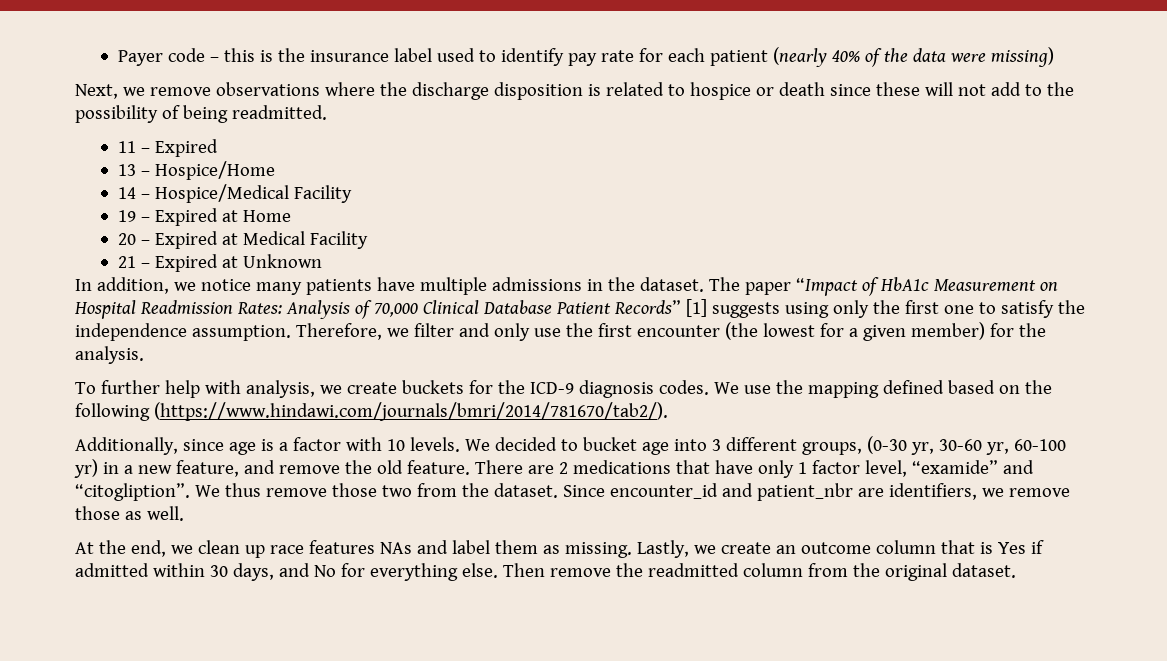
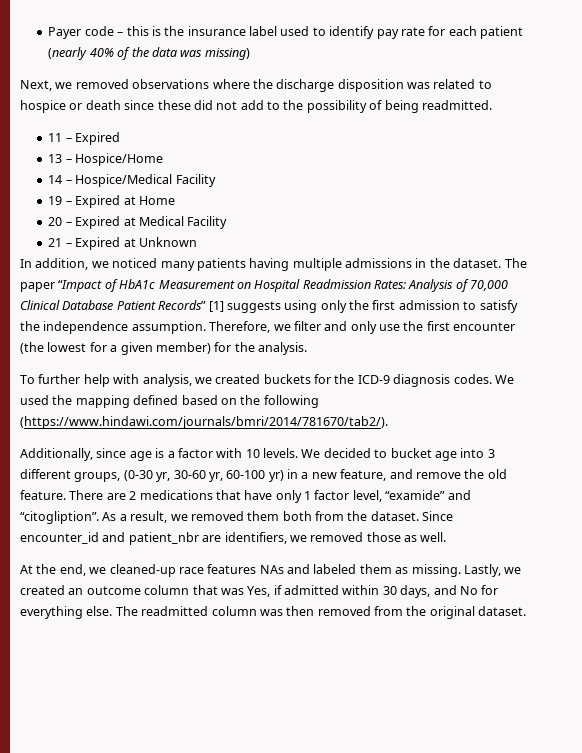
[949,53,986,62] were -> [180,50,203,57] was
[149,87,211,96] remove -> [75,79,129,89] removed
[587,84,601,96] is -> [407,82,430,89] was
[924,82,953,96] will -> [193,100,213,110] did
[200,279,251,291] notice -> [112,258,158,268] noticed
[376,277,415,291] have -> [249,258,290,271] having
[943,305,974,314] one -> [398,300,460,310] admission
[346,382,397,394] create -> [215,374,261,384] created
[743,385,771,394] use -> [20,395,49,405] used
[194,483,412,497] We thus remove those two -> [102,511,312,523] As a result, we removed them both
[1008,488,1070,497] remove -> [310,532,364,542] removed
[197,540,265,558] clean up -> [109,564,176,577] cleaned-up
[451,540,490,554] label -> [313,564,357,574] labeled
[720,542,771,554] create -> [20,585,65,595] created
[979,542,1026,554] is Yes -> [220,586,271,597] was Yes,
[502,563,803,577] Then remove the readmitted column -> [115,606,371,616] The readmitted column was then removed

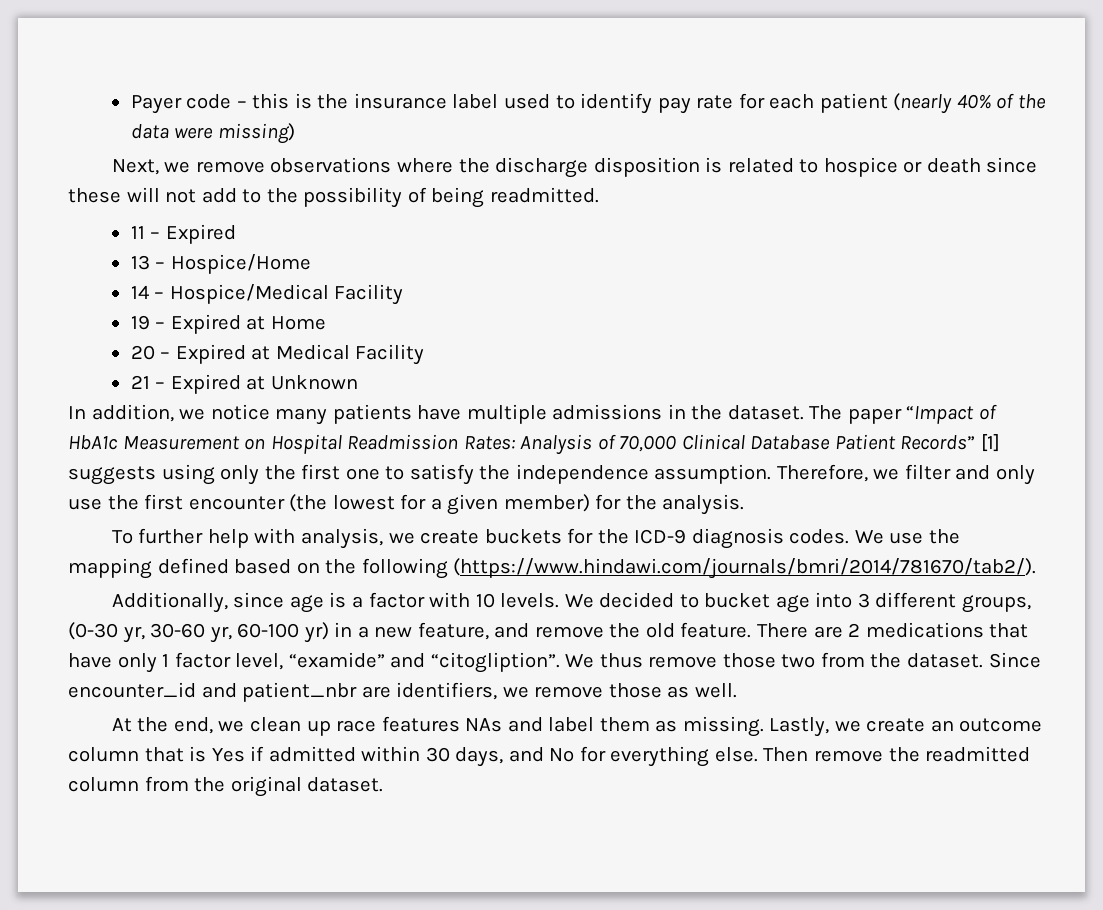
[180,50,203,57] was -> [174,127,214,139] were
[75,79,129,89] removed -> [195,161,265,173] remove
[407,82,430,89] was -> [705,157,723,173] is
[193,100,213,110] did -> [126,187,160,202] will
[112,258,158,268] noticed -> [210,404,270,420] notice
[249,258,290,271] having -> [417,405,462,420] have
[398,300,460,310] admission -> [345,468,380,480] one
[215,374,261,384] created -> [420,530,480,544] create
[20,395,49,405] used -> [889,532,924,544] use
[102,511,312,523] As a result, we removed them both -> [565,653,816,668] We thus remove those two
[310,532,364,542] removed -> [534,686,604,698] remove
[109,564,176,577] cleaned-up -> [249,717,331,736] clean up
[313,564,357,574] labeled -> [548,717,595,732] label
[20,585,65,595] created -> [866,718,926,732] create
[220,586,271,597] was Yes, -> [189,746,245,762] is Yes
[115,606,371,616] The readmitted column was then removed -> [763,746,1031,762] [68,777,139,792] Then remove the readmitted column

